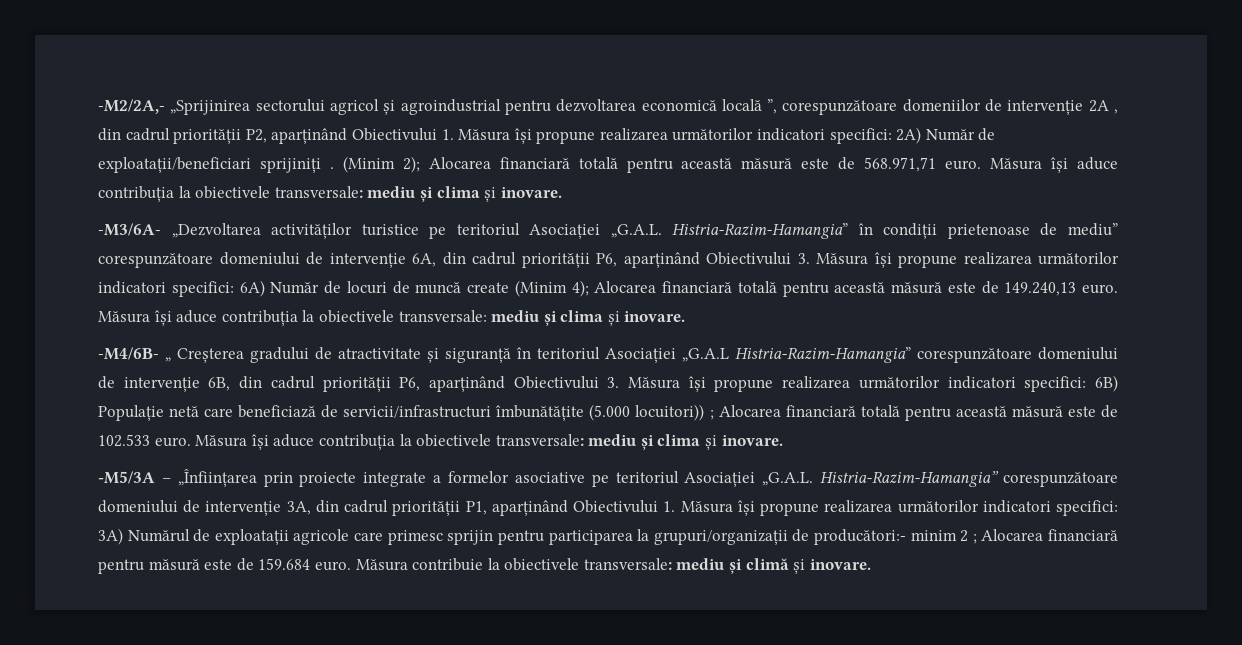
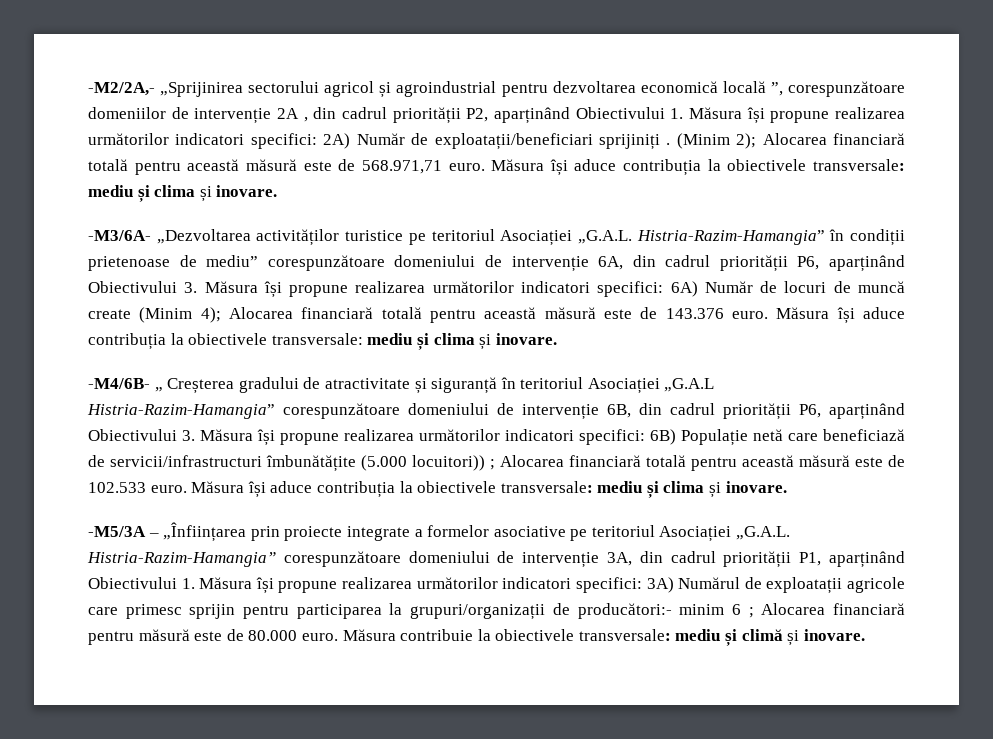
[1004,282,1077,296] 149.240,13 -> [665,308,724,319] 143.376
[960,530,969,542] 2 -> [731,604,741,615] 6
[258,558,311,570] 159.684 -> [248,630,298,641] 80.000

